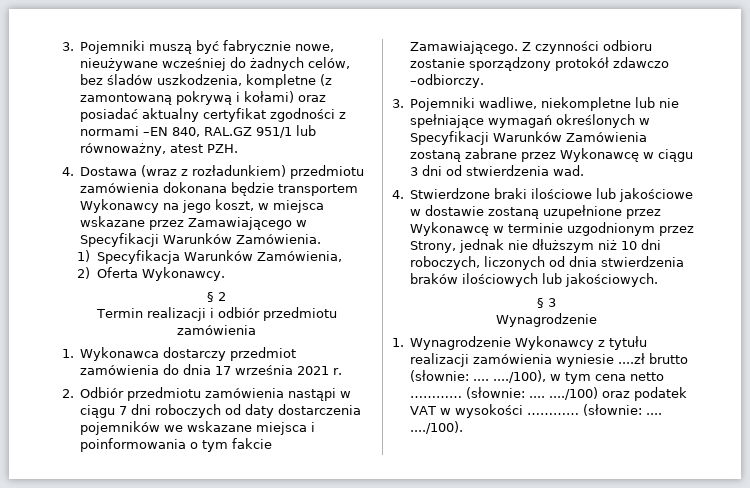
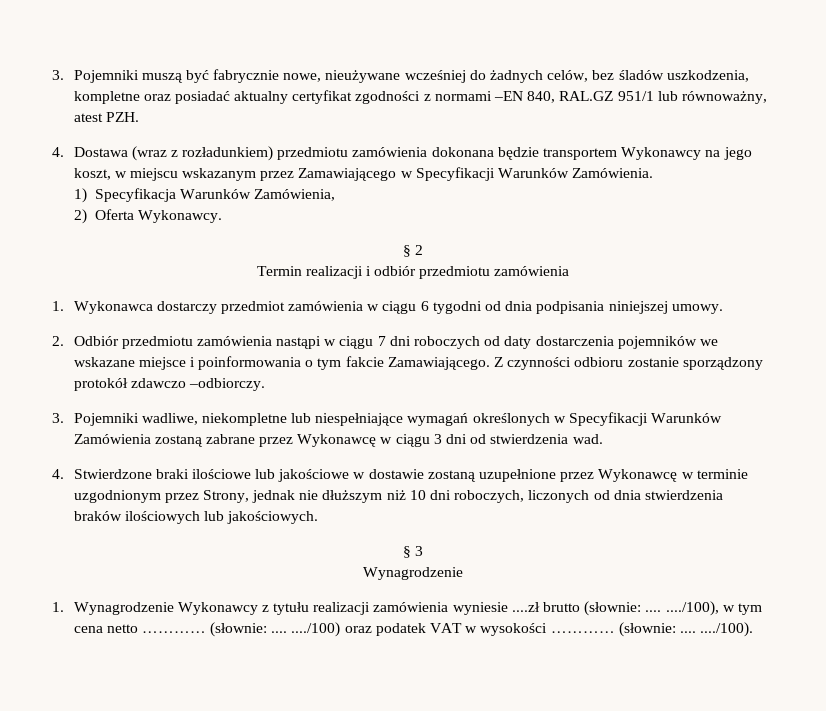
[320,74,333,86] [80,91,295,105] (z zamontowaną pokrywą i kołami) -> (140, 97) none
[273,200,325,213] [80,216,146,227] miejsca wskazane -> [129,168,257,181] miejscu wskazanym
[163,364,343,375] do dnia 17 września 2021 r. -> [367,301,723,314] w ciągu 6 tygodni od dnia podpisania niniejszej umowy.
[256,422,308,435] miejsca -> [138,357,186,370] miejsce
[659,98,680,108] [410,114,485,128] nie spełniające -> [315,413,404,426] niespełniające

